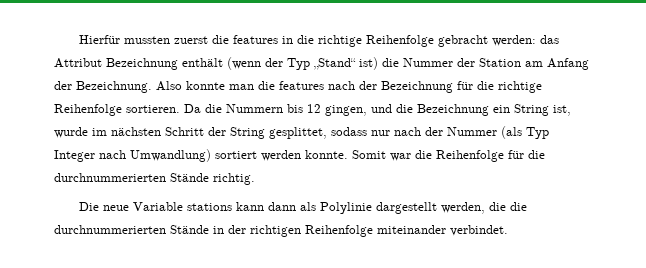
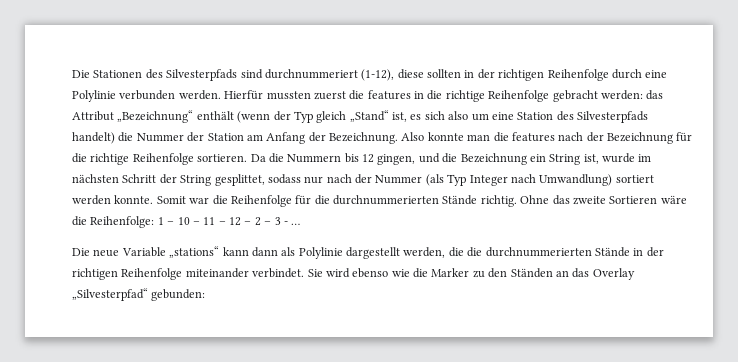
(79, 39) none -> [72,69,668,81] [72,90,221,102] Die Stationen des Silvesterpfads sind durchnummeriert (1-12), diese sollten in der richtigen Reihenfolge durch eine Polylinie verbunden werden.
[106,58,178,70] Bezeichnung -> [117,110,194,123] „Bezeichnung“
[314,57,378,70] „Stand“ ist) -> [316,110,648,123] [72,132,115,144] gleich „Stand“ ist, es sich also um eine Station des Silvesterpfads handelt)
(255, 179) none -> [520,195,687,205] [72,216,301,228] Ohne das zweite Sortieren wäre die Reihenfolge: 1 – 10 – 11 – 12 – 2 – 3 - …
[187,203,233,211] stations -> [169,246,220,258] „stations“
(508, 230) none -> [307,268,635,280] [72,288,206,301] Sie wird ebenso wie die Marker zu den Ständen an das Overlay „Silvesterpfad“ gebunden:

